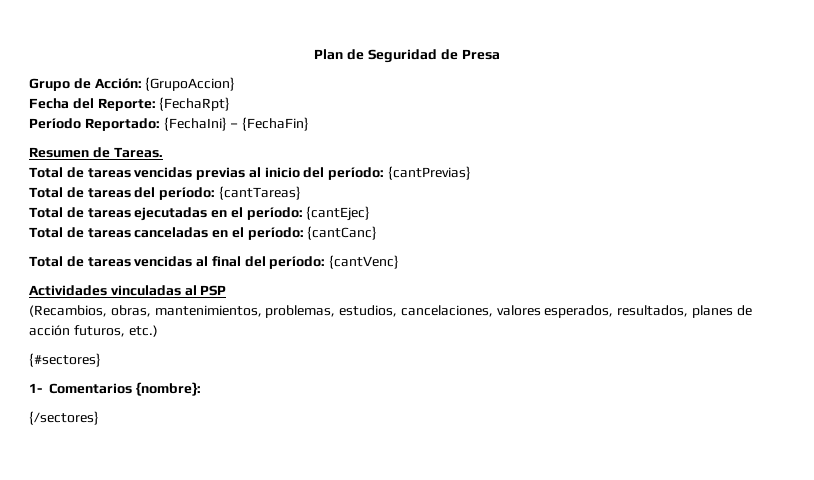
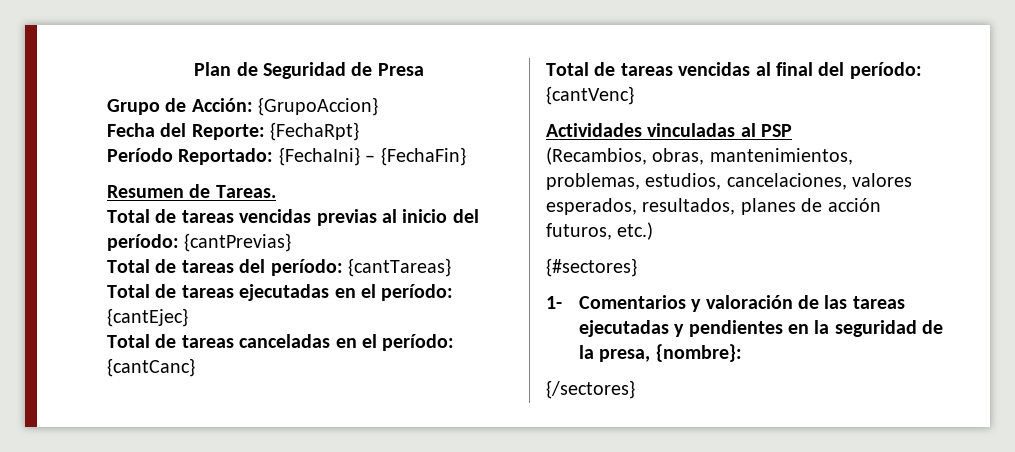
(132, 388) none -> [691,295,905,312] [578,320,944,337] [578,345,651,362] y valoración de las tareas ejecutadas y pendientes en la seguridad de la presa,

